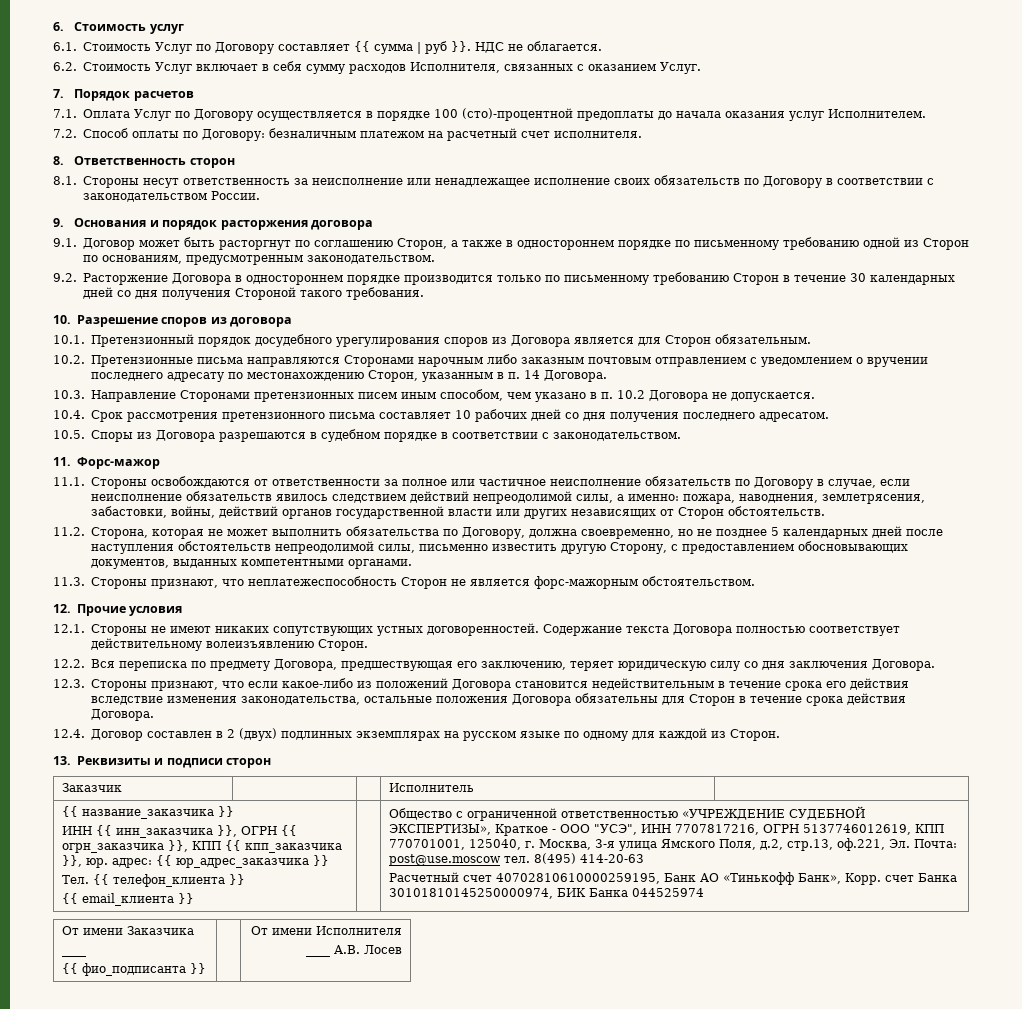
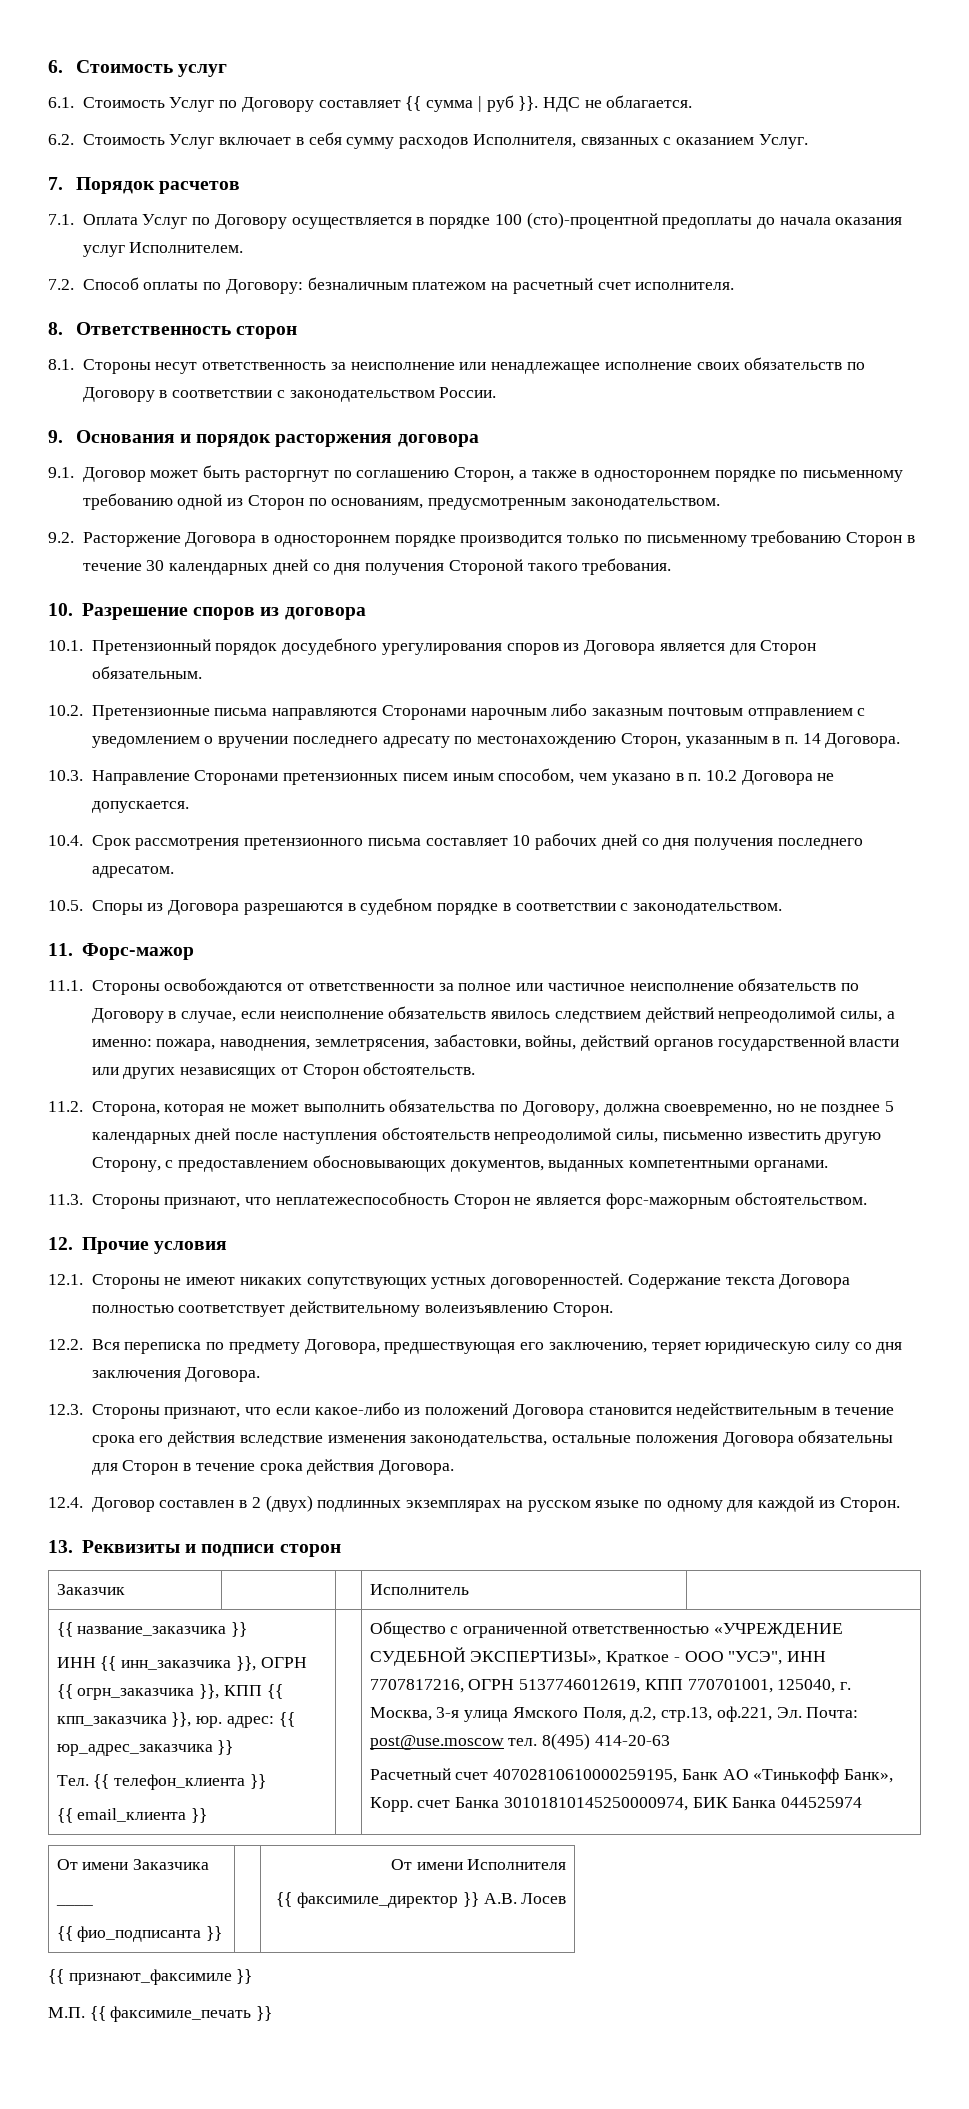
[305,954,330,957] ____ -> [276,1892,479,1908] {{ факсимиле_директор }}
(402, 949) none -> [48,1969,253,1985] [48,2006,273,2022] // {{ признают_факсимиле }} // М.П. {{ факсимиле_печать }}

